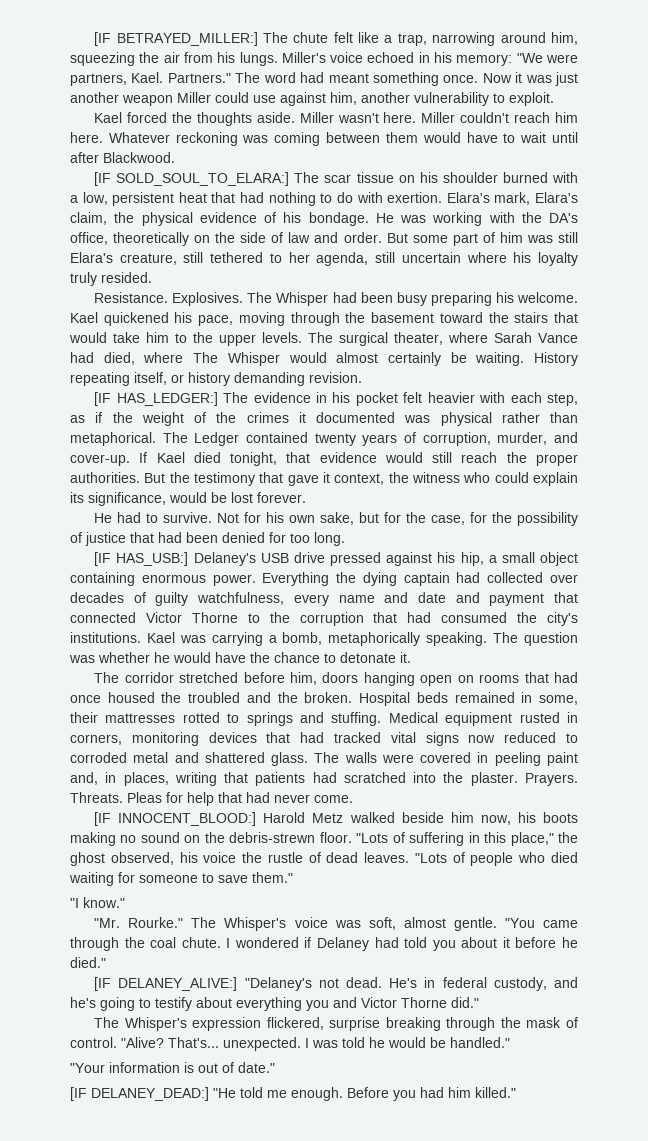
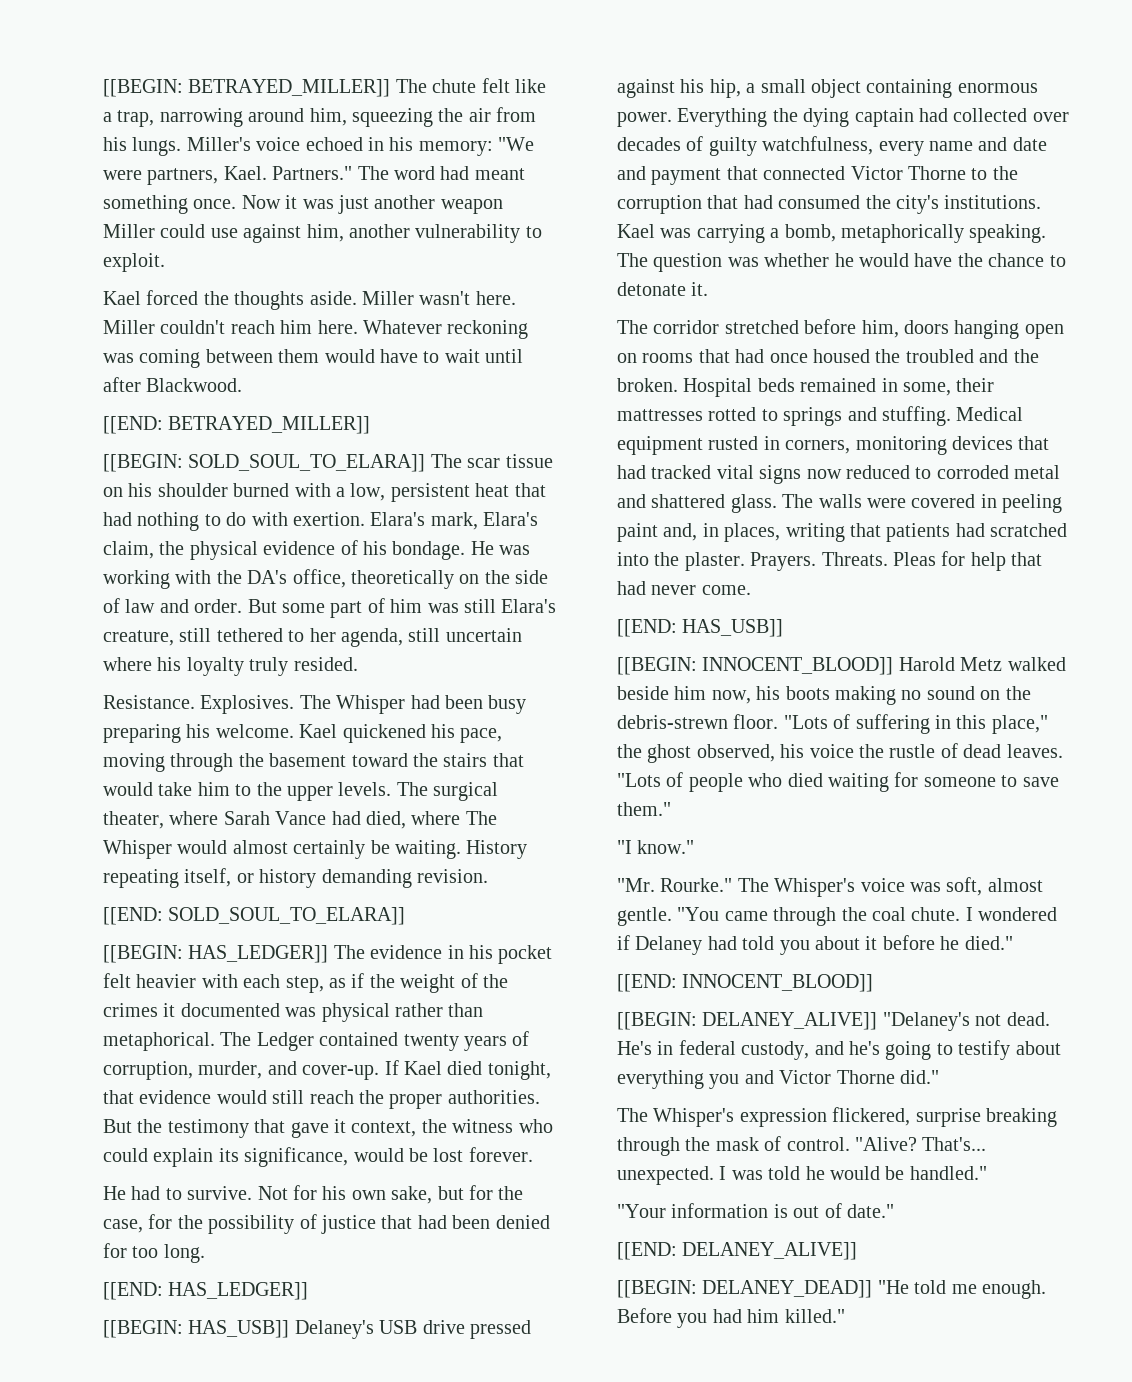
[94,32,258,46] [IF BETRAYED_MILLER:] -> [103,79,391,97] [[BEGIN: BETRAYED_MILLER]]
[94,172,290,186] [IF SOLD_SOUL_TO_ELARA:] -> [103,416,371,434] [103,454,426,472] [[END: BETRAYED_MILLER]] // [[BEGIN: SOLD_SOUL_TO_ELARA]]
[94,392,218,406] [IF HAS_LEDGER:] -> [103,907,406,925] [103,945,329,963] [[END: SOLD_SOUL_TO_ELARA]] // [[BEGIN: HAS_LEDGER]]
[94,552,189,566] [IF HAS_USB:] -> [103,1282,309,1300] [103,1320,290,1338] [[END: HAS_LEDGER]] // [[BEGIN: HAS_USB]]
[94,812,257,826] [IF INNOCENT_BLOOD:] -> [617,619,784,637] [617,657,894,675] [[END: HAS_USB]] // [[BEGIN: INNOCENT_BLOOD]]
[94,977,238,991] [IF DELANEY_ALIVE:] -> [617,974,874,992] [617,1012,878,1030] [[END: INNOCENT_BLOOD]] // [[BEGIN: DELANEY_ALIVE]]
[70,1087,209,1101] [IF DELANEY_DEAD:] -> [617,1242,858,1260] [617,1280,873,1298] [[END: DELANEY_ALIVE]] // [[BEGIN: DELANEY_DEAD]]

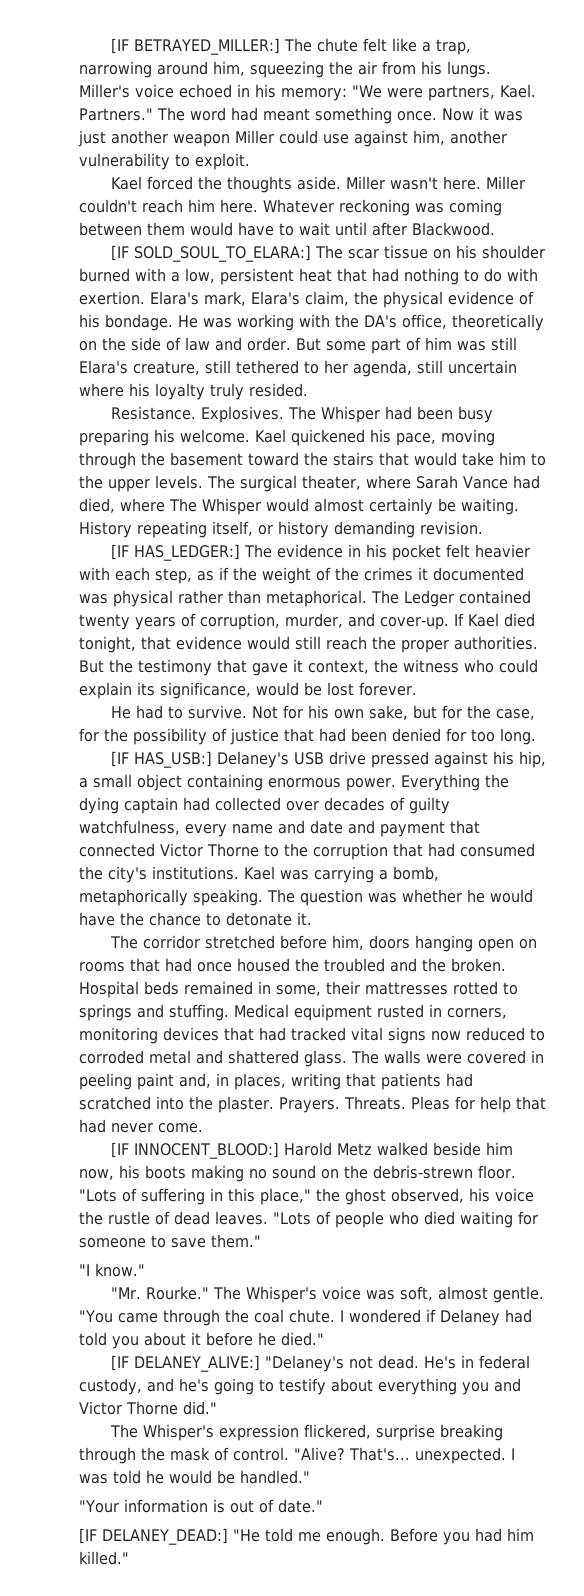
[103,79,391,97] [[BEGIN: BETRAYED_MILLER]] -> [110,38,280,55] [IF BETRAYED_MILLER:]
[103,416,371,434] [103,454,426,472] [[END: BETRAYED_MILLER]] // [[BEGIN: SOLD_SOUL_TO_ELARA]] -> [110,245,311,262] [IF SOLD_SOUL_TO_ELARA:]
[103,907,406,925] [103,945,329,963] [[END: SOLD_SOUL_TO_ELARA]] // [[BEGIN: HAS_LEDGER]] -> [110,544,240,561] [IF HAS_LEDGER:]
[103,1282,309,1300] [103,1320,290,1338] [[END: HAS_LEDGER]] // [[BEGIN: HAS_USB]] -> [110,751,212,768] [IF HAS_USB:]
[617,619,784,637] [617,657,894,675] [[END: HAS_USB]] // [[BEGIN: INNOCENT_BLOOD]] -> [110,1142,279,1159] [IF INNOCENT_BLOOD:]
[617,974,874,992] [617,1012,878,1030] [[END: INNOCENT_BLOOD]] // [[BEGIN: DELANEY_ALIVE]] -> [110,1355,260,1372] [IF DELANEY_ALIVE:]
[617,1242,858,1260] [617,1280,873,1298] [[END: DELANEY_ALIVE]] // [[BEGIN: DELANEY_DEAD]] -> [79,1528,228,1545] [IF DELANEY_DEAD:]

